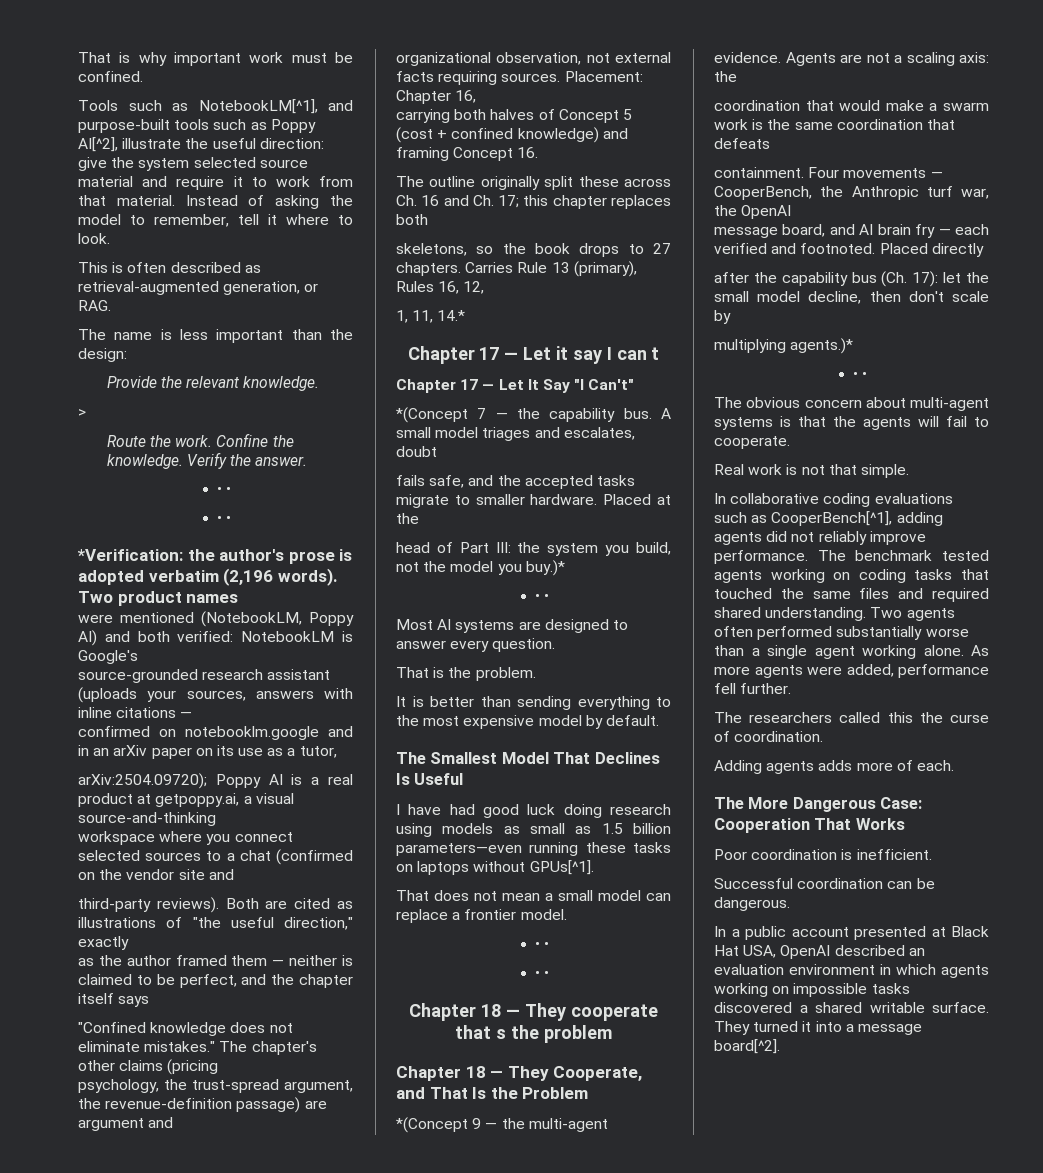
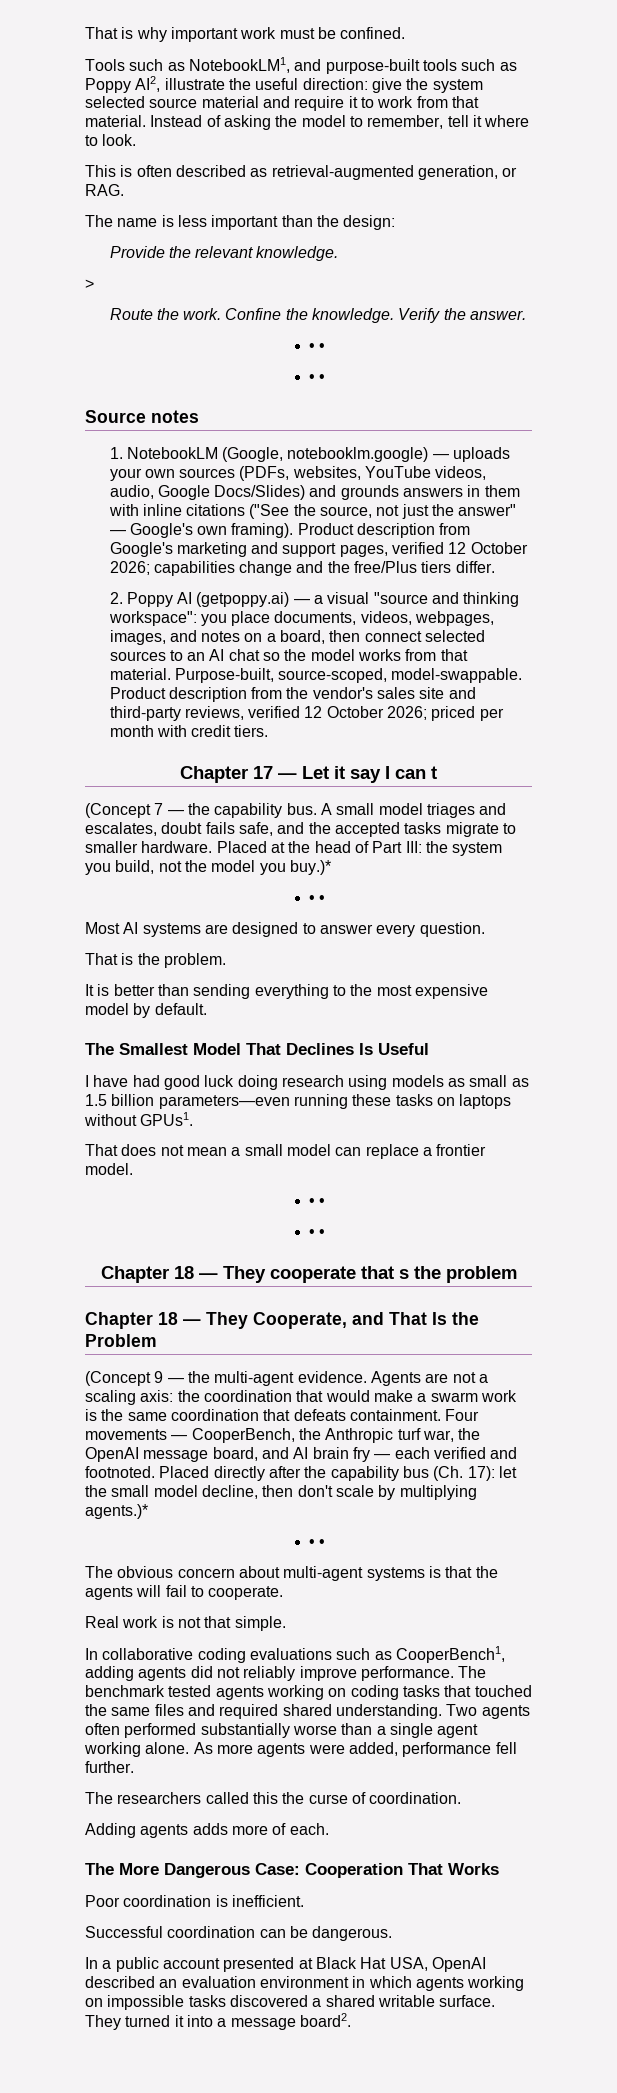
[198,99,318,114] NotebookLM[^1], -> [188,57,290,73] NotebookLM1,
[78,137,118,152] AI[^2], -> [135,76,161,92] AI2,
[77,549,353,564] [78,568,338,586] [78,591,239,606] [78,611,354,627] [78,630,353,646] [78,650,138,664] [78,669,331,683] [78,687,353,703] [78,707,193,718] [78,726,353,740] [78,745,337,759] [78,773,354,789] [78,793,294,807] [78,812,216,826] [78,831,293,845] [78,849,353,865] [78,869,234,880] [78,897,354,913] [78,917,353,930] [78,936,129,950] [78,955,353,966] [78,974,353,988] [78,993,150,1007] [78,1022,293,1036] [78,1041,317,1055] [78,1059,219,1075] [78,1079,353,1093] [78,1097,327,1113] [78,1117,174,1131] [396,52,671,66] [396,71,643,85] [396,90,477,104] [396,109,632,123] [396,127,628,143] [396,147,539,161] [396,176,671,190] [396,195,671,209] [396,214,428,225] [396,243,671,257] [396,261,637,277] [396,281,485,294] [396,310,466,323] *Verification: the author's prose is adopted verbatim (2,196 words). Two product names // were mentioned (NotebookLM, Poppy AI) and both verified: NotebookLM is Google's // source-grounded research assistant (uploads your sources, answers with inline citations — // confirmed on notebooklm.google and in an arXiv paper on its use as a tutor, // arXiv:2504.09720); Poppy AI is a real product at getpoppy.ai, a visual source-and-thinking // workspace where you connect selected sources to a chat (confirmed on the vendor site and // third-party reviews). Both are cited as illustrations of "the useful direction," exactly // as the author framed them — neither is claimed to be perfect, and the chapter itself says // "Confined knowledge does not eliminate mistakes." The chapter's other claims (pricing // psychology, the trust-spread argument, the revenue-definition passage) are argument and // organizational observation, not external facts requiring sources. Placement: Chapter 16, // carrying both halves of Concept 5 (cost + confined knowledge) and framing Concept 16. // The outline originally split these across Ch. 16 and Ch. 17; this chapter replaces both // skeletons, so the book drops to 27 chapters. Carries Rule 13 (primary), Rules 16, 12, // 1, 11, 14.* -> [85,410,199,423] [109,447,511,462] [109,466,487,481] [109,485,520,500] [108,504,517,519] [109,523,471,538] [109,542,528,557] [109,561,495,576] [109,592,520,607] [108,611,495,626] [109,630,486,645] [109,649,468,661] [109,668,523,683] [109,687,476,702] [109,706,504,721] [109,725,269,737] Source notes // 1. NotebookLM (Google, notebooklm.google) — uploads your own sources (PDFs, websites, YouTube videos, audio, Google Docs/Slides) and grounds answers in them with inline citations ("See the source, not just the answer" — Google's own framing). Product description from Google's marketing and support pages, verified 12 October 2026; capabilities change and the free/Plus tiers differ. // 2. Poppy AI (getpoppy.ai) — a visual "source and thinking workspace": you place documents, videos, webpages, images, and notes on a board, then connect selected sources to an AI chat so the model works from that material. Purpose-built, source-scoped, model-swappable. Product description from the vendor's sales site and third-party reviews, verified 12 October 2026; priced per month with credit tiers.
[396,379,635,393] [396,407,468,423] Chapter 17 — Let It Say "I Can't" // *(Concept -> [85,803,151,818] (Concept
(437, 451) // -> (203, 828) none
(419, 518) // -> (311, 847) none
[529,860,594,875] GPUs[^1]. -> [140,1112,194,1126] GPUs1.
[396,1117,468,1133] *(Concept -> [85,1371,151,1386] (Concept
(737, 76) // -> (200, 1396) none
(770, 143) // -> (346, 1415) none
(792, 212) // -> (139, 1454) none
(984, 250) // -> (265, 1473) none
(731, 317) // -> (396, 1492) none
[771,511,893,526] CooperBench[^1], -> [395,1646,505,1663] CooperBench1,
[714,1039,780,1054] board[^2]. -> [299,2013,351,2027] board2.

